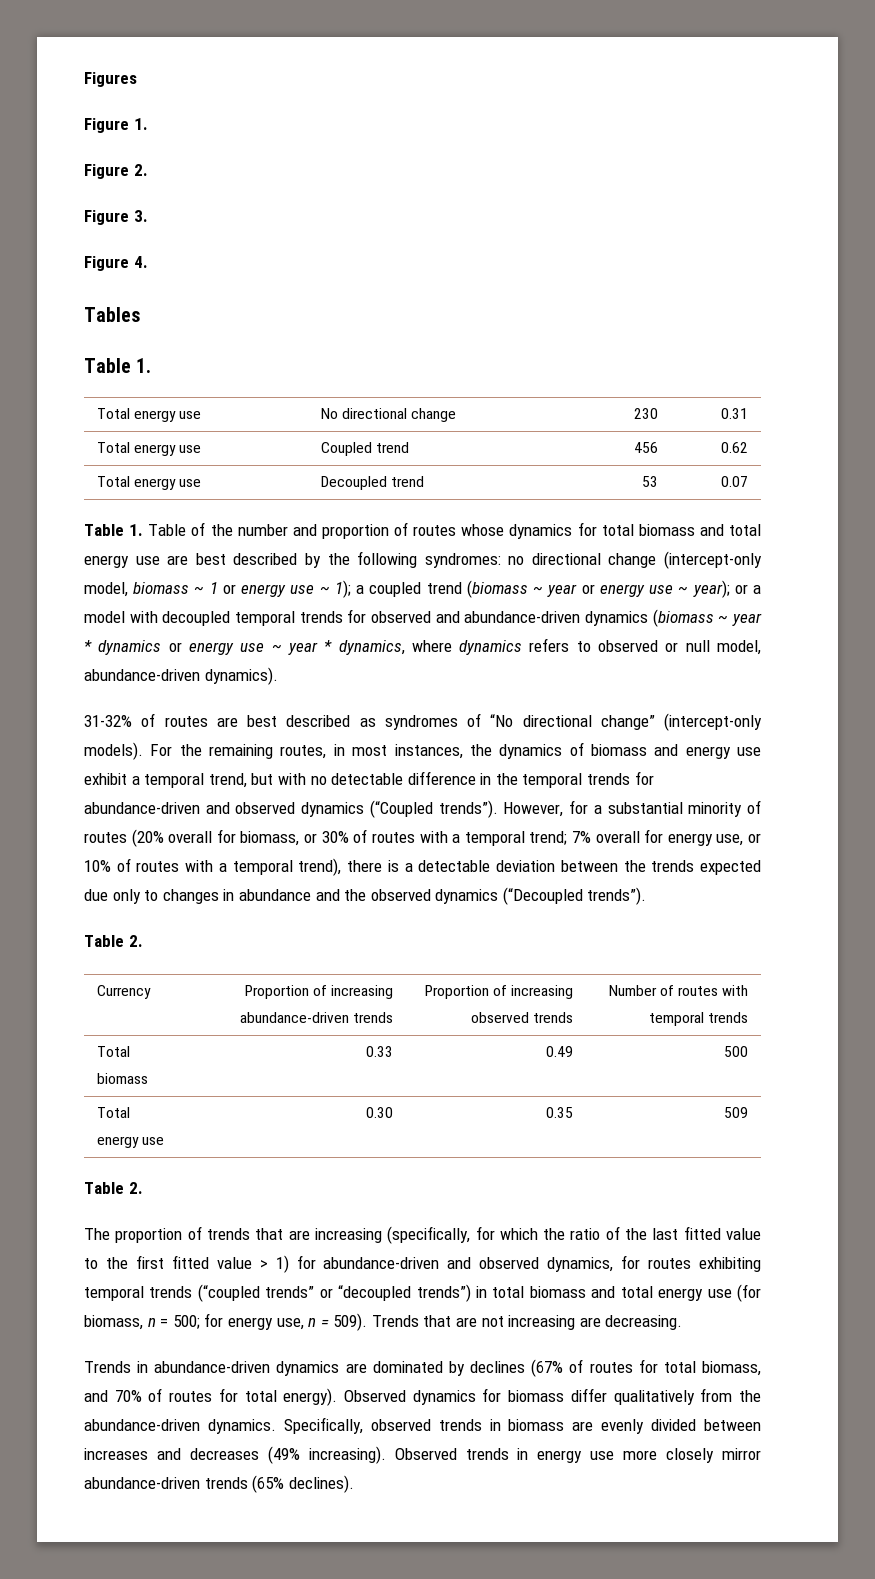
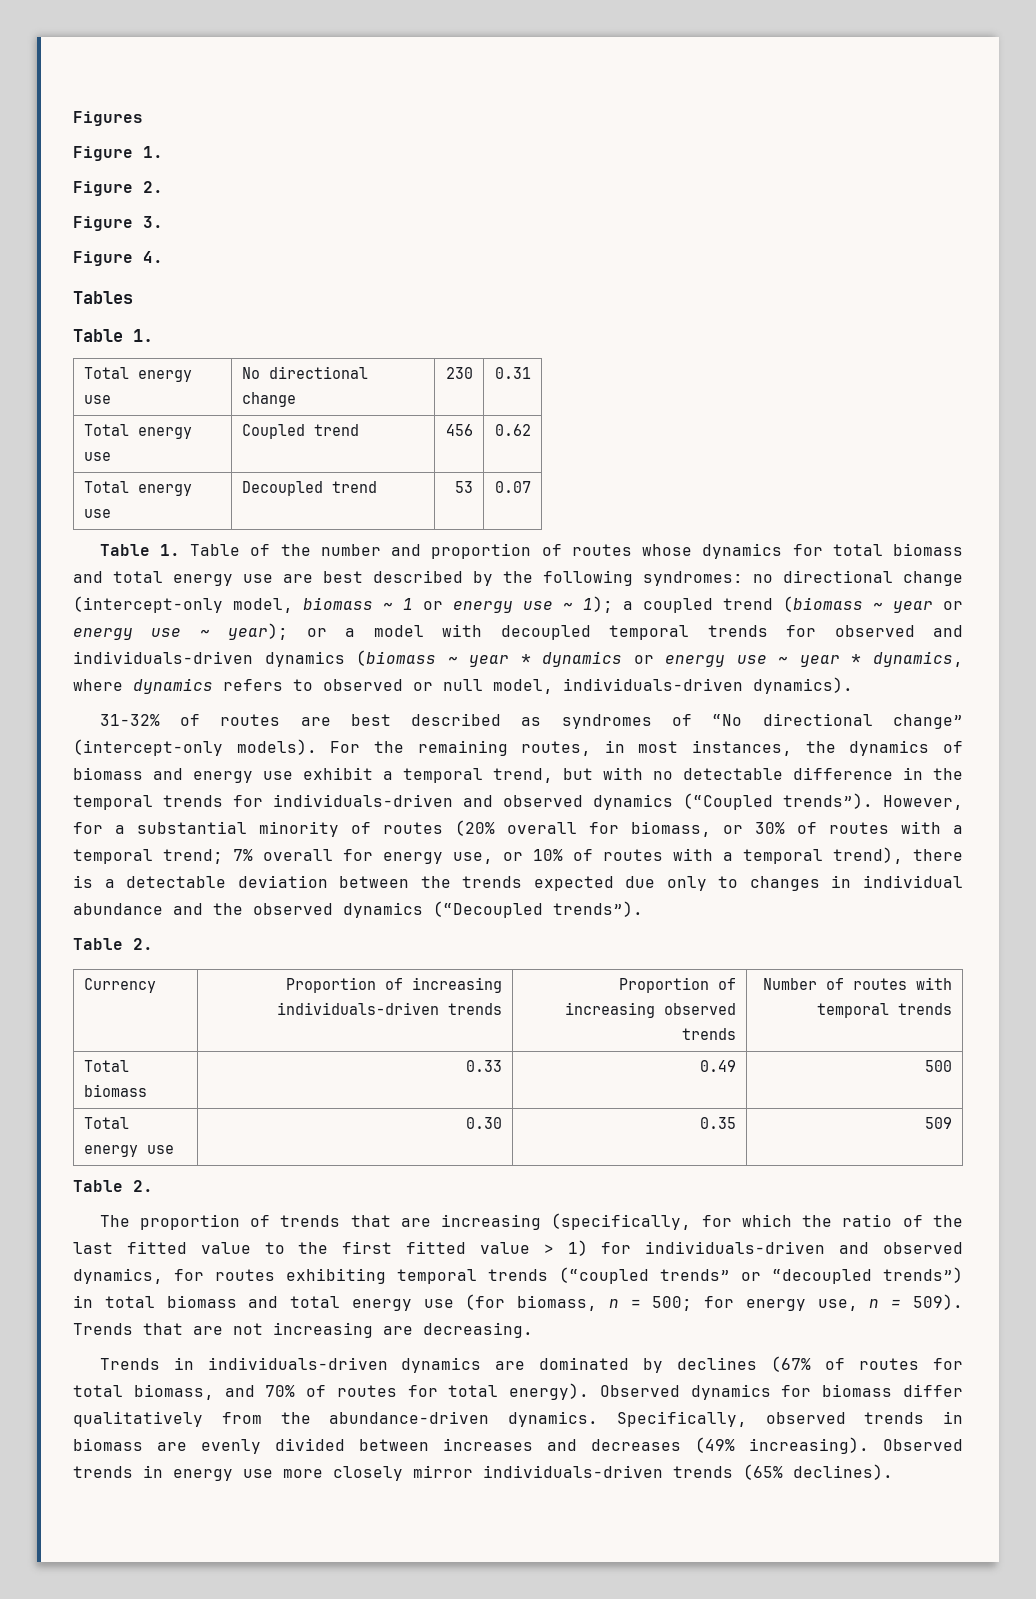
[464,611,581,623] abundance-driven -> [73,651,253,664] individuals-driven
[84,669,200,681] abundance-driven -> [563,678,743,691] individuals-driven
[84,802,200,814] abundance-driven -> [273,794,453,807] individuals-driven
(235, 895) none -> [863,875,964,888] individual
[240,1012,350,1023] abundance-driven -> [277,1002,440,1015] individuals-driven
[323,1257,440,1269] abundance-driven -> [645,1241,826,1254] individuals-driven
[154,1361,271,1373] abundance-driven -> [207,1357,388,1370] individuals-driven
[84,1477,200,1489] abundance-driven -> [483,1465,663,1478] individuals-driven

